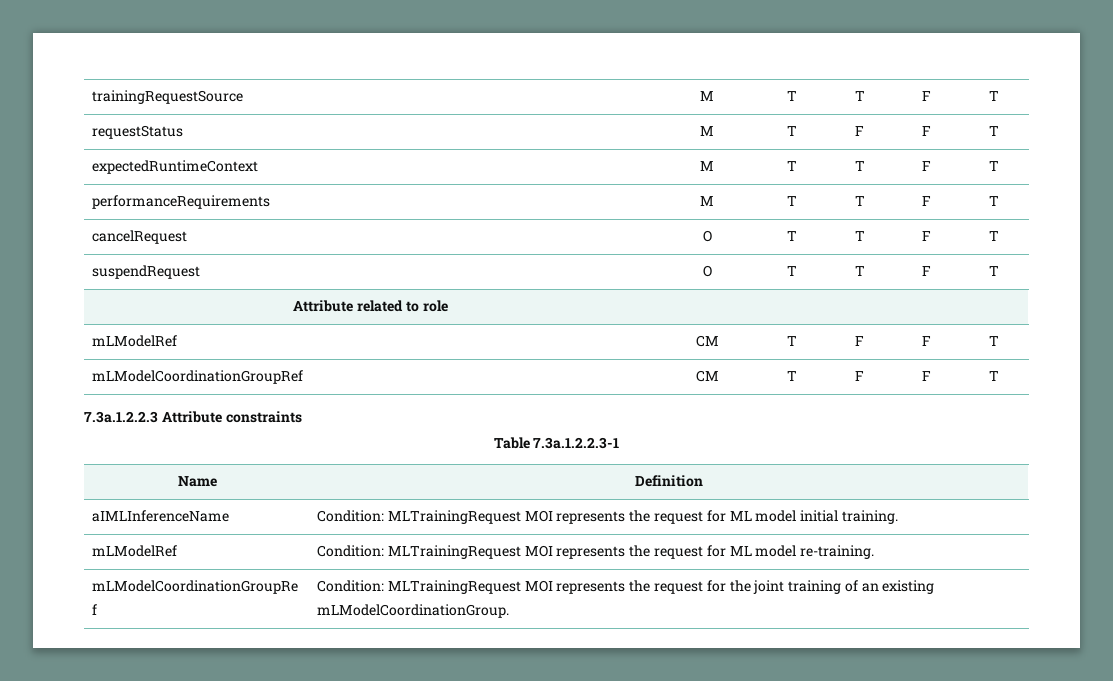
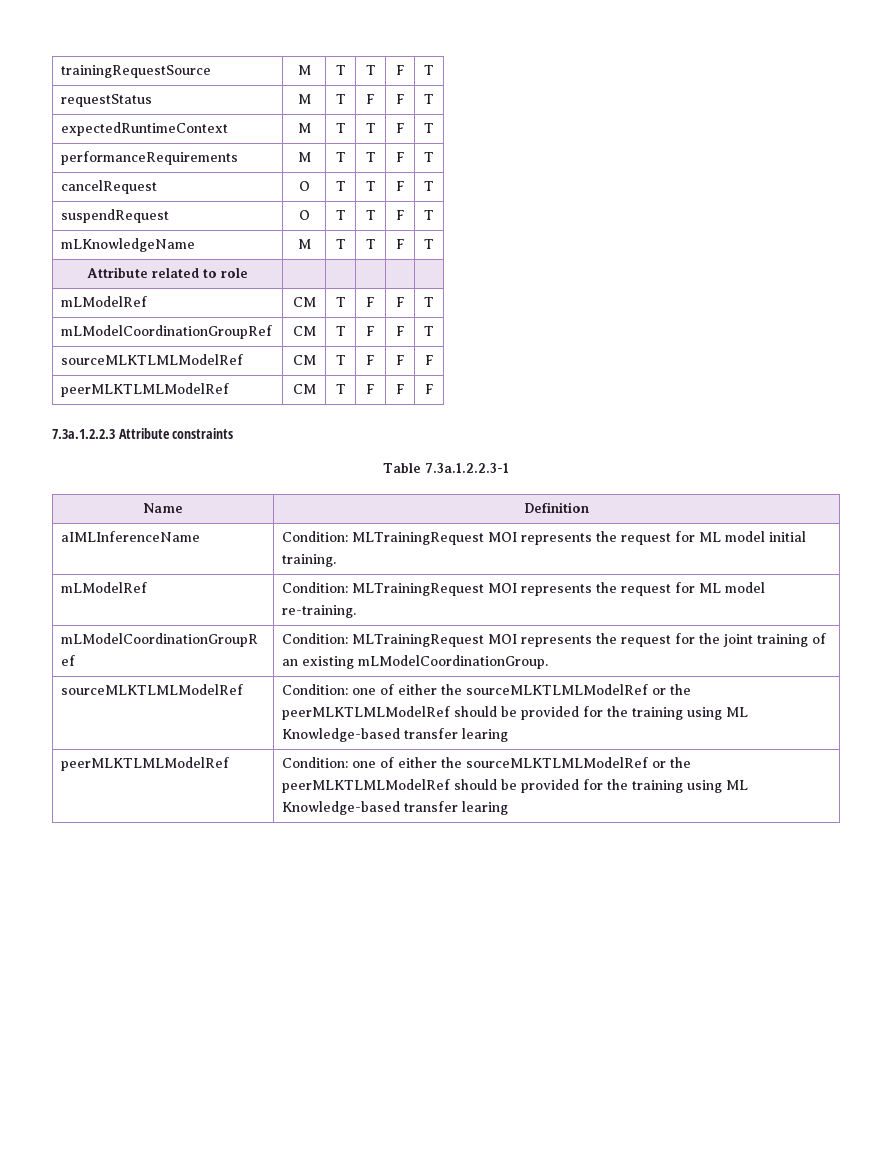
(999, 271) none -> [61,238,196,252] [297,239,311,249] [335,239,346,249] [365,239,376,249] [395,239,405,249] [424,239,434,249] // mLKnowledgeName | M | T | T | F | T
(999, 376) none -> [61,354,244,365] [292,355,316,365] [335,355,346,365] [366,355,375,365] [395,355,405,365] [424,355,434,365] [61,383,230,397] [292,384,316,394] [335,384,346,394] [366,384,375,394] [395,384,405,394] [424,384,434,394] // sourceMLKTLMLModelRef | CM | T | F | F | F // peerMLKTLMLModelRef | CM | T | F | F | F
(510, 611) none -> [61,684,244,695] [282,684,692,695] [282,706,749,720] [282,728,509,742] [61,757,230,771] [282,757,692,768] [282,779,749,793] [282,801,509,815] // sourceMLKTLMLModelRef | Condition: one of either the sourceMLKTLMLModelRef or the peerMLKTLMLModelRef should be provided for the training using ML Knowledge-based transfer learing // peerMLKTLMLModelRef | Condition: one of either the sourceMLKTLMLModelRef or the peerMLKTLMLModelRef should be provided for the training using ML Knowledge-based transfer learing

